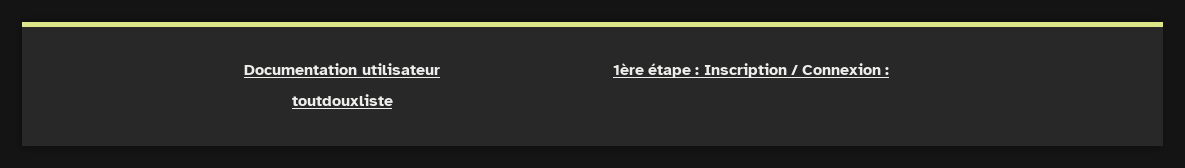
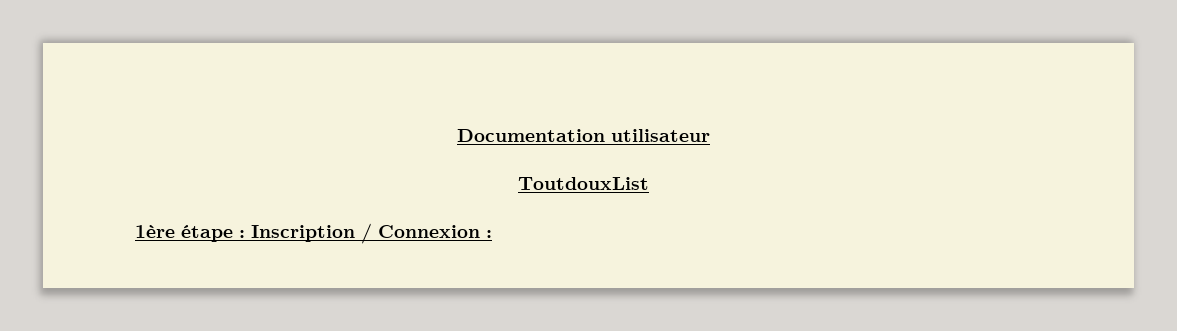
[291,94,393,106] toutdouxliste -> [518,177,649,190] ToutdouxList

